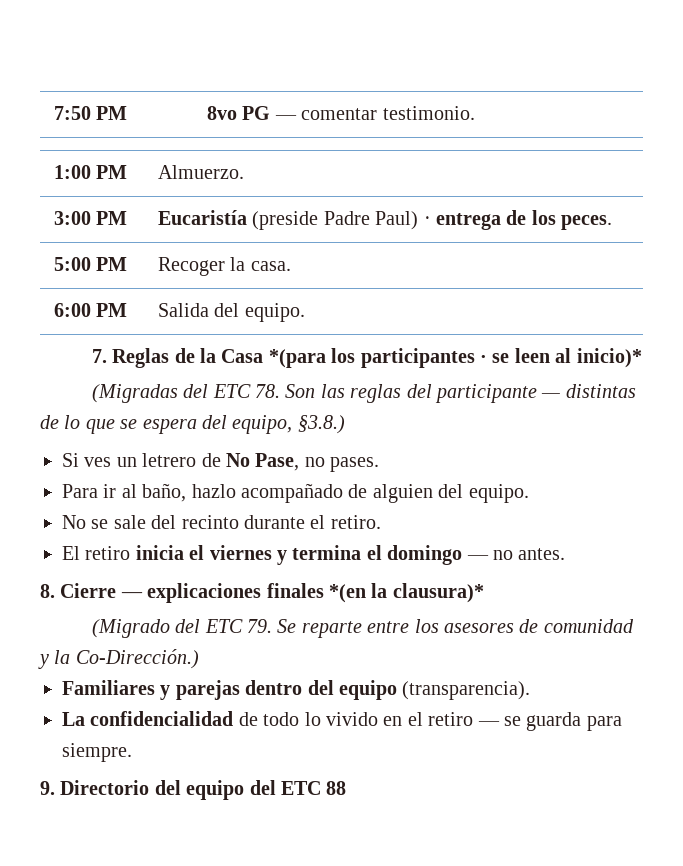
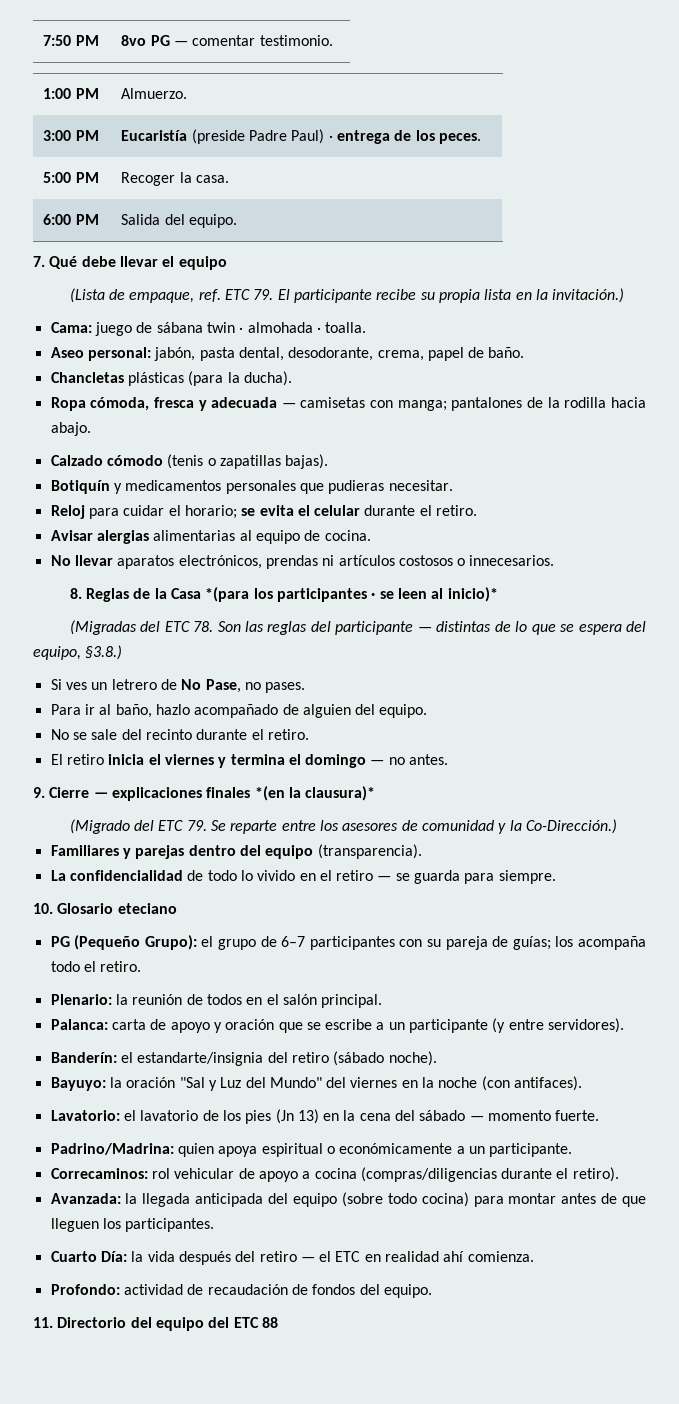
(107, 356) none -> [49,256,227,270] [69,288,625,303] [50,322,367,336] [50,347,525,361] [50,371,292,386] [50,397,646,411] [50,422,91,436] [50,454,329,469] [50,480,453,494] [50,505,478,519] [50,530,371,544] [50,555,555,569] [69,588,82,599] Qué debe llevar el equipo // (Lista de empaque, ref. ETC 79. El participante recibe su propia lista en la invitación.) // Cama: juego de sábana twin · almohada · toalla. // Aseo personal: jabón, pasta dental, desodorante, crema, papel de baño. // Chancletas plásticas (para la ducha). // Ropa cómoda, fresca y adecuada — camisetas con manga; pantalones de la rodilla hacia abajo. // Calzado cómodo (tenis o zapatillas bajas). // Botiquín y medicamentos personales que pudieras necesitar. // Reloj para cuidar el horario; se evita el celular durante el retiro. // Avisar alergias alimentarias al equipo de cocina. // No llevar aparatos electrónicos, prendas ni artículos costosos o innecesarios. // 8.
[40,584,55,598] 8. -> [33,787,45,798] 9.
[40,781,55,795] 9. -> [33,903,177,914] [50,935,647,950] [50,961,142,972] [50,994,383,1008] [50,1018,625,1033] [50,1051,437,1066] [50,1076,583,1091] [50,1109,600,1124] [50,1143,573,1157] [50,1167,619,1182] [50,1192,646,1207] [50,1218,215,1232] [50,1251,534,1265] [50,1284,432,1298] [33,1317,53,1328] 10. Glosario eteciano // PG (Pequeño Grupo): el grupo de 6–7 participantes con su pareja de guías; los acompaña todo el retiro. // Plenario: la reunión de todos en el salón principal. // Palanca: carta de apoyo y oración que se escribe a un participante (y entre servidores). // Banderín: el estandarte/insignia del retiro (sábado noche). // Bayuyo: la oración "Sal y Luz del Mundo" del viernes en la noche (con antifaces). // Lavatorio: el lavatorio de los pies (Jn 13) en la cena del sábado — momento fuerte. // Padrino/Madrina: quien apoya espiritual o económicamente a un participante. // Correcaminos: rol vehicular de apoyo a cocina (compras/diligencias durante el retiro). // Avanzada: la llegada anticipada del equipo (sobre todo cocina) para montar antes de que lleguen los participantes. // Cuarto Día: la vida después del retiro — el ETC en realidad ahí comienza. // Profondo: actividad de recaudación de fondos del equipo. // 11.

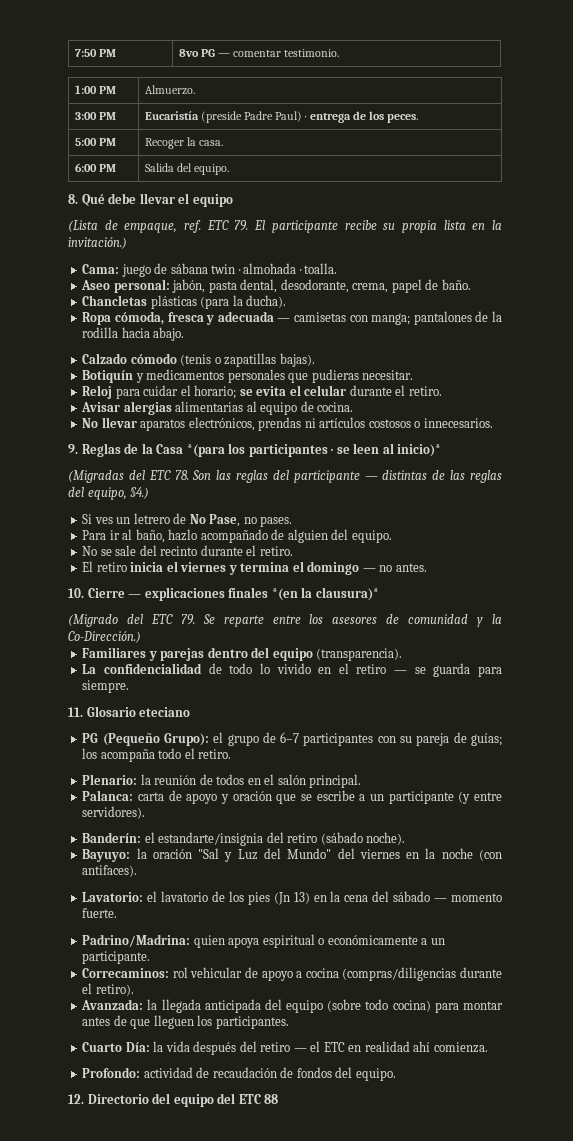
[33,256,45,267] 7. -> [68,194,78,204] 8.
[69,588,82,599] 8. -> [68,444,78,454] 9.
[515,621,622,635] lo que se espera -> [450,470,503,483] las reglas
[85,645,123,660] §3.8.) -> [130,487,150,499] §4.)
[33,787,45,798] 9. -> [68,588,84,598] 10.
[33,903,53,914] 10. -> [68,707,83,717] 11.
[33,1317,53,1328] 11. -> [68,1094,84,1104] 12.

